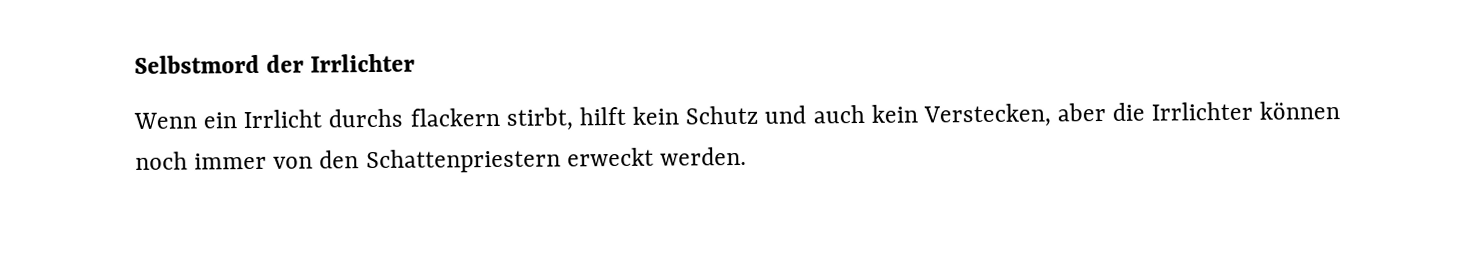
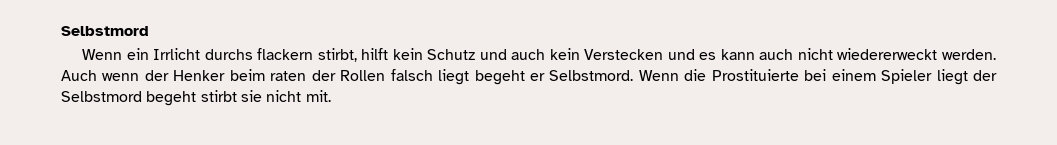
[134,53,416,74] Selbstmord der Irrlichter -> [61,26,149,36] Selbstmord
[922,101,1341,128] [135,146,747,174] Verstecken, aber die Irrlichter können noch immer von den Schattenpriestern erweckt werden. -> [584,48,996,60] [61,69,998,85] [61,90,331,106] Verstecken und es kann auch nicht wiedererweckt werden. Auch wenn der Henker beim raten der Rollen falsch liegt begeht er Selbstmord. Wenn die Prostituierte bei einem Spieler liegt der Selbstmord begeht stirbt sie nicht mit.

